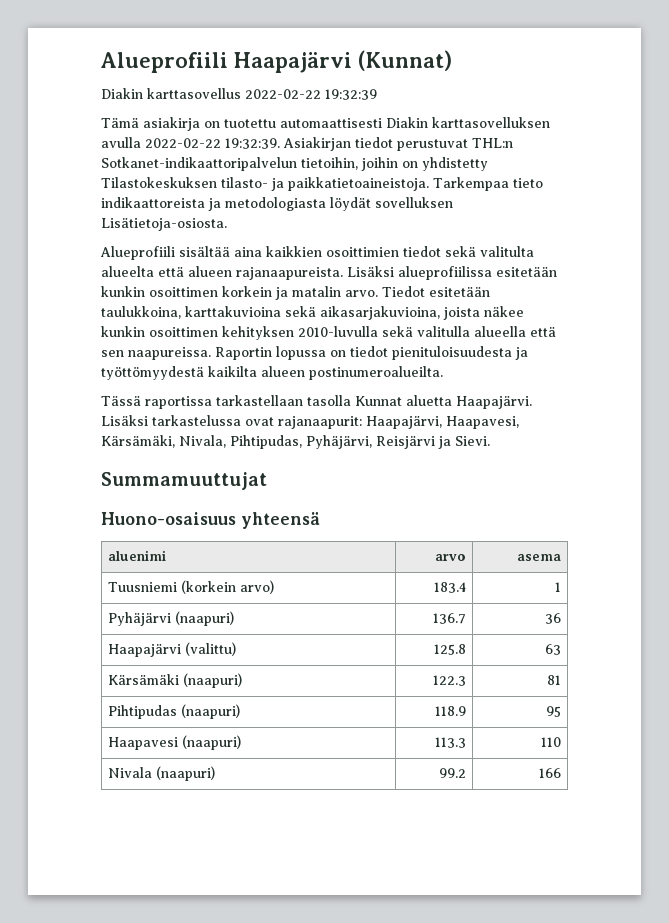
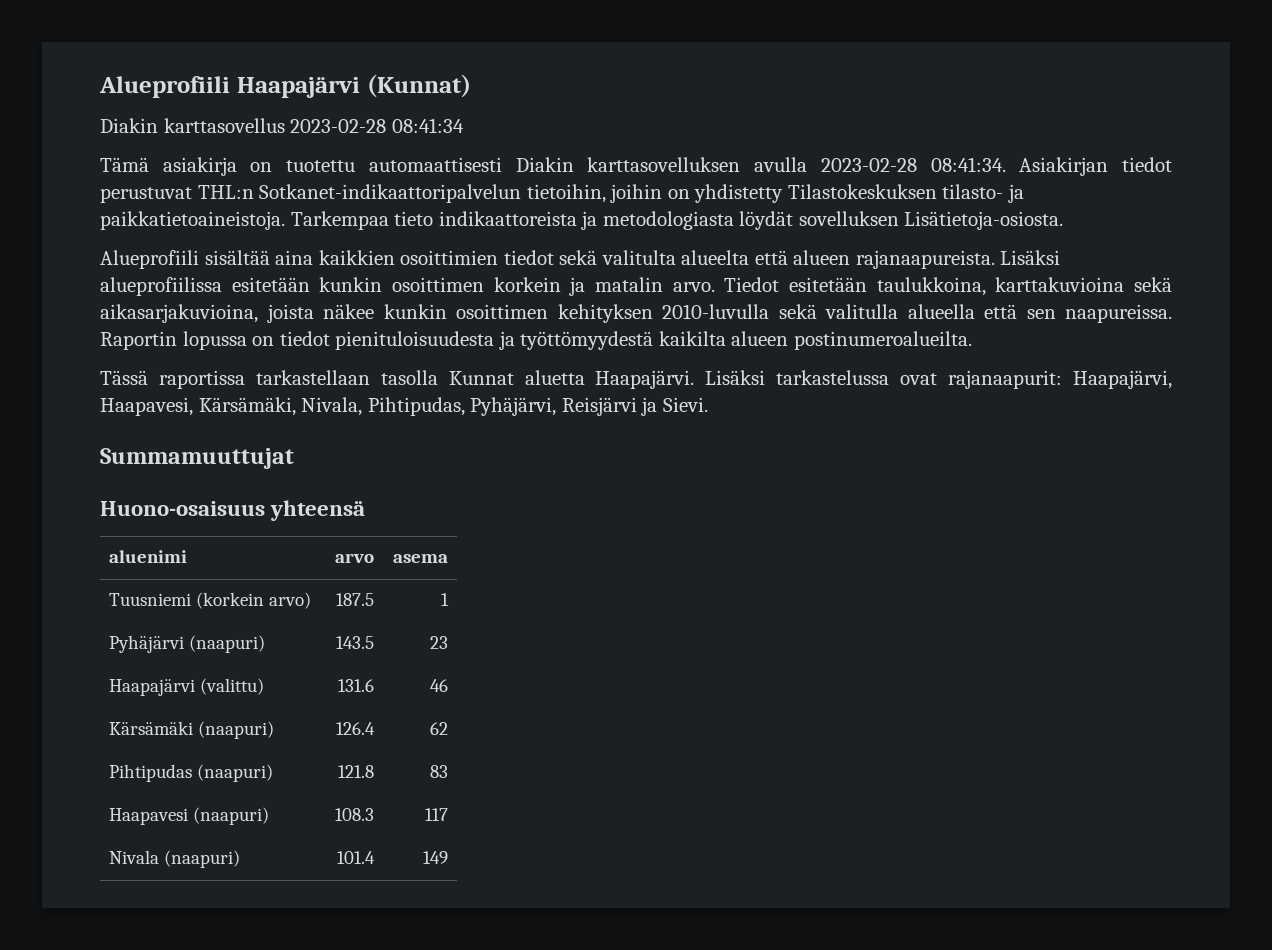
[245,89,377,100] 2022-02-22 19:32:39 -> [290,118,464,133] 2023-02-28 08:41:34
[145,138,280,149] 2022-02-22 19:32:39. -> [820,157,1006,172] 2023-02-28 08:41:34.
[434,582,467,593] 183.4 -> [335,593,374,606] 187.5
[433,613,467,624] [545,613,562,624] 136.7 | 36 -> [335,636,374,649] [429,636,448,649] 143.5 | 23
[434,644,467,655] [545,644,562,655] 125.8 | 63 -> [337,679,374,692] [429,679,448,692] 131.6 | 46
[433,675,467,686] [547,675,562,685] 122.3 | 81 -> [335,722,375,735] [429,722,448,735] 126.4 | 62
[435,706,467,716] [546,706,562,717] 118.9 | 95 -> [337,765,374,778] [429,765,448,778] 121.8 | 83
[435,737,467,748] [541,737,562,747] 113.3 | 110 -> [334,808,374,821] [424,808,448,821] 108.3 | 117
[439,768,467,778] [539,768,562,778] 99.2 | 166 -> [336,851,375,864] [422,851,448,864] 101.4 | 149

